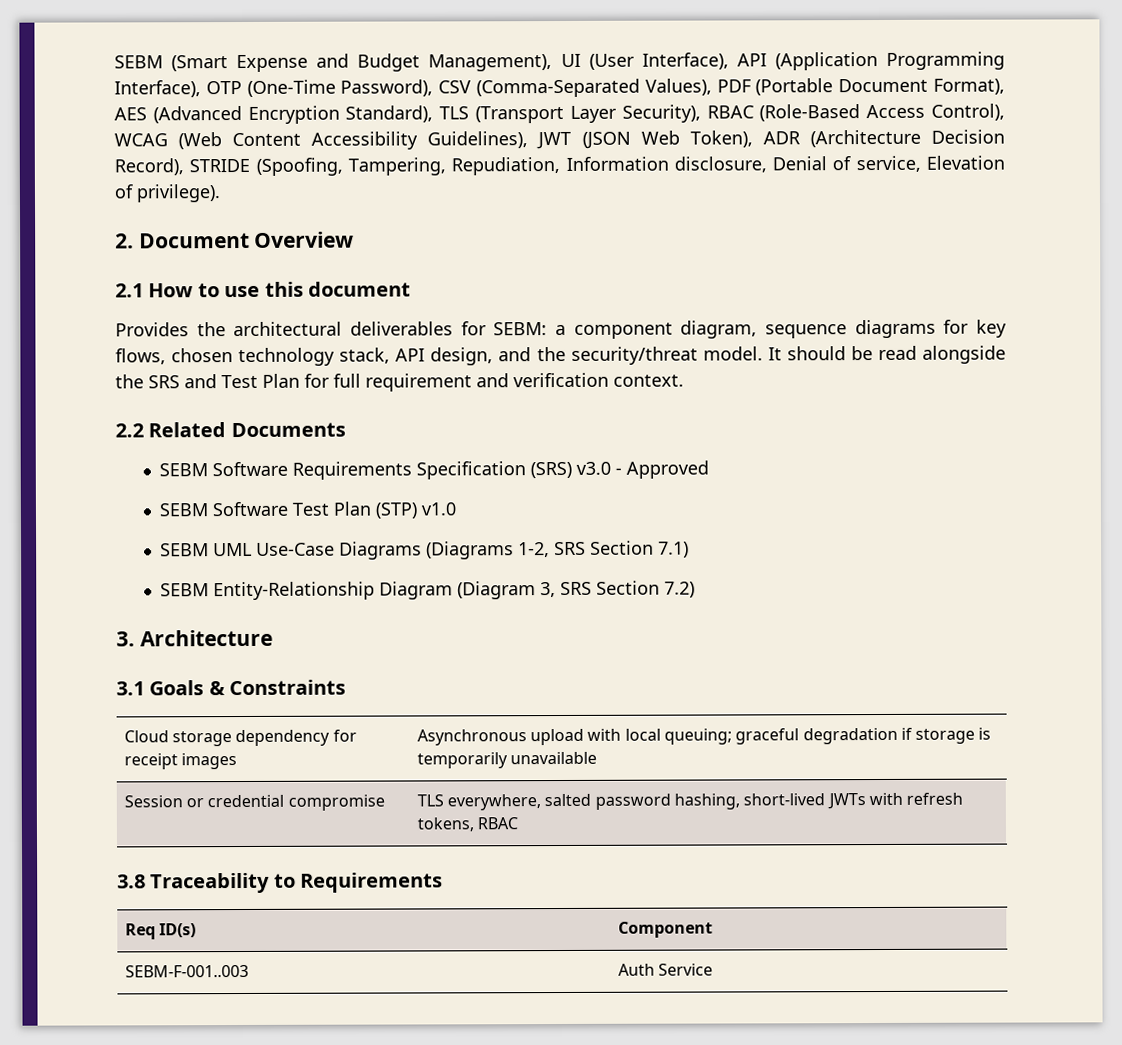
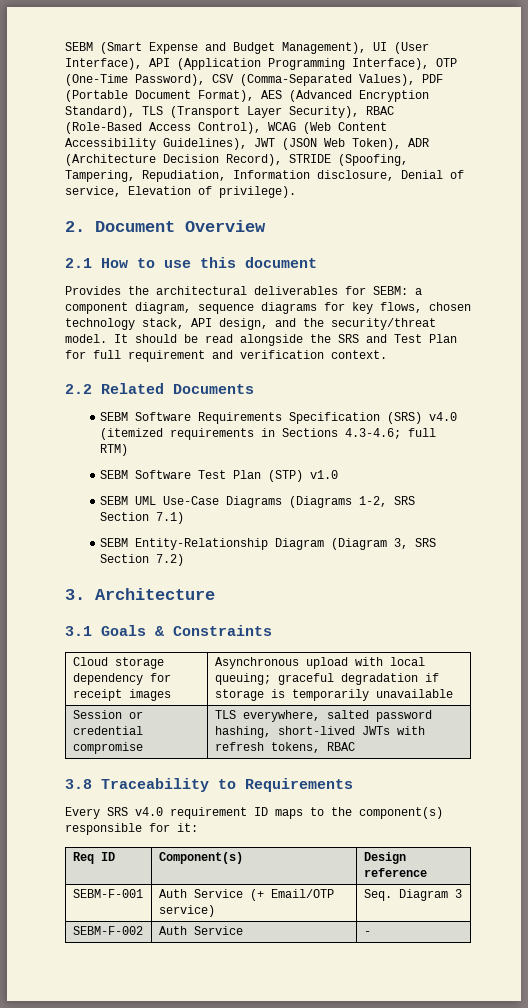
[575,460,709,479] v3.0 - Approved -> [429,412,458,421] [100,428,437,440] [100,444,129,456] v4.0 (itemized requirements in Sections 4.3-4.6; full RTM)
[124,923,196,940] [617,921,713,938] [124,964,249,978] [617,963,713,976] // Req ID(s) | Component // SEBM-F-001..003 | Auth Service -> [65,807,443,819] [65,823,198,835] [72,852,115,864] [158,852,243,864] [363,852,406,864] [363,868,427,877] [72,889,143,898] [158,889,334,901] [158,905,215,917] [363,889,462,901] [72,926,143,935] [158,926,243,935] [363,931,371,935] // Every SRS v4.0 requirement ID maps to the component(s) responsible for it: // Req ID | Component(s) | Design reference // SEBM-F-001 | Auth Service (+ Email/OTP service) | Seq. Diagram 3 // SEBM-F-002 | Auth Service | -

